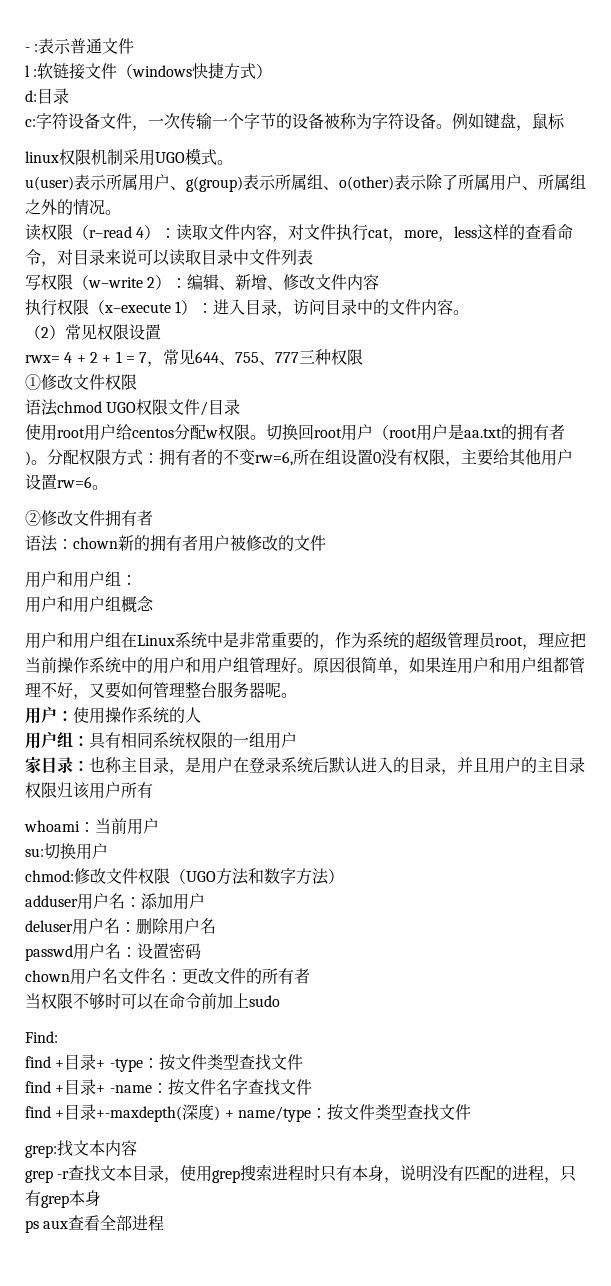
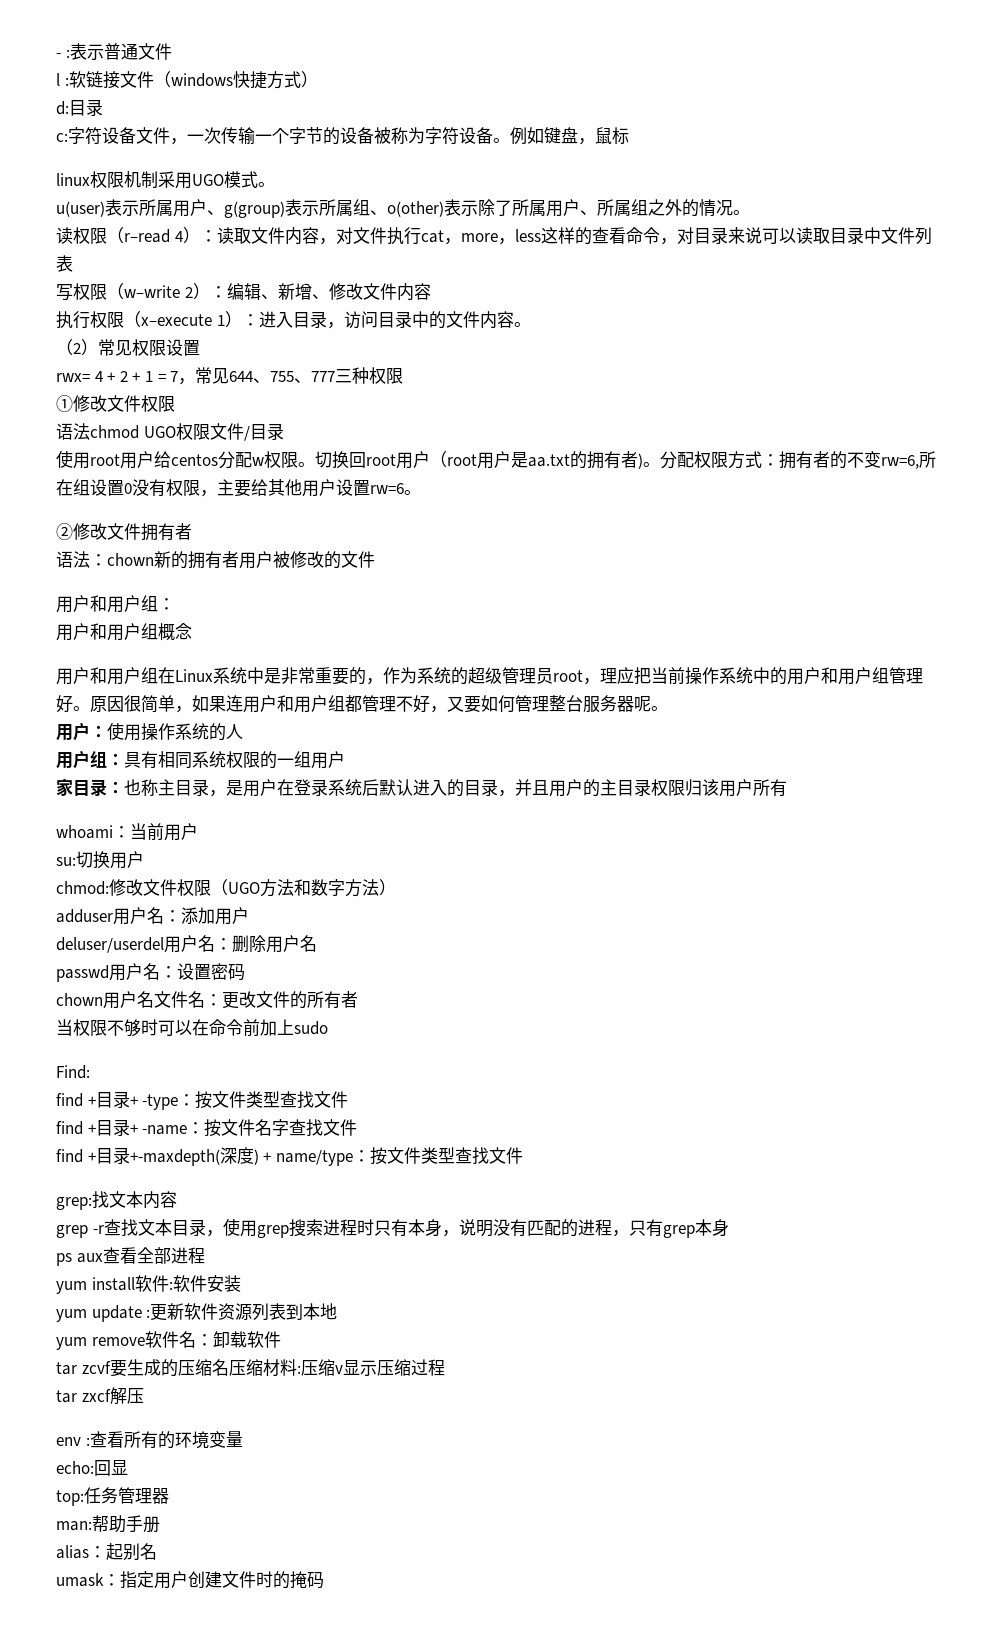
[25,920,73,932] deluser -> [56,937,164,953] deluser/userdel
(165, 1223) none -> [56,1275,241,1294] [56,1303,338,1322] [56,1331,281,1350] [56,1359,445,1377] [56,1387,144,1405] [56,1431,243,1449] [56,1460,128,1476] [56,1487,169,1506] [56,1515,160,1533] [56,1543,157,1561] [56,1571,324,1589] // yum install软件:软件安装 // yum update :更新软件资源列表到本地 // yum remove软件名：卸载软件 // tar zcvf要生成的压缩名压缩材料:压缩v显示压缩过程 // tar zxcf解压 // env :查看所有的环境变量 // echo:回显 // top:任务管理器 // man:帮助手册 // alias：起别名 // umask：指定用户创建文件时的掩码

